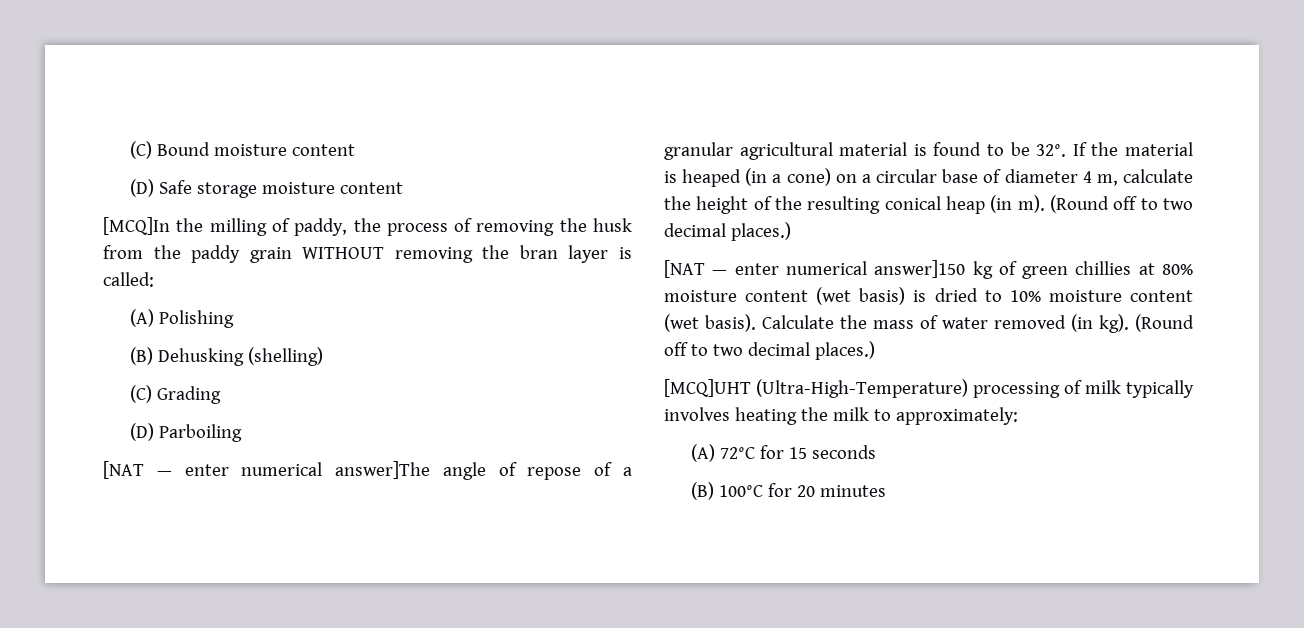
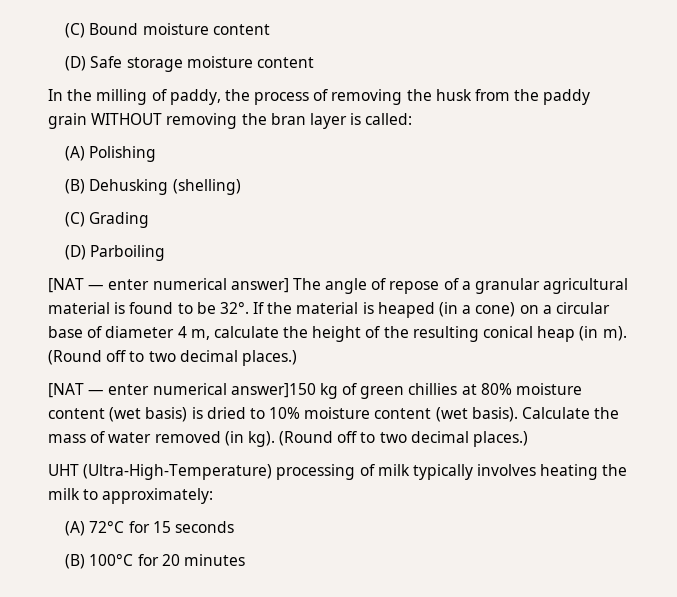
[103,217,170,235] [MCQ]In -> [48,89,63,101] In
[335,461,431,479] answer]The -> [230,278,321,293] answer] The
[664,379,751,397] [MCQ]UHT -> [48,464,79,476] UHT

